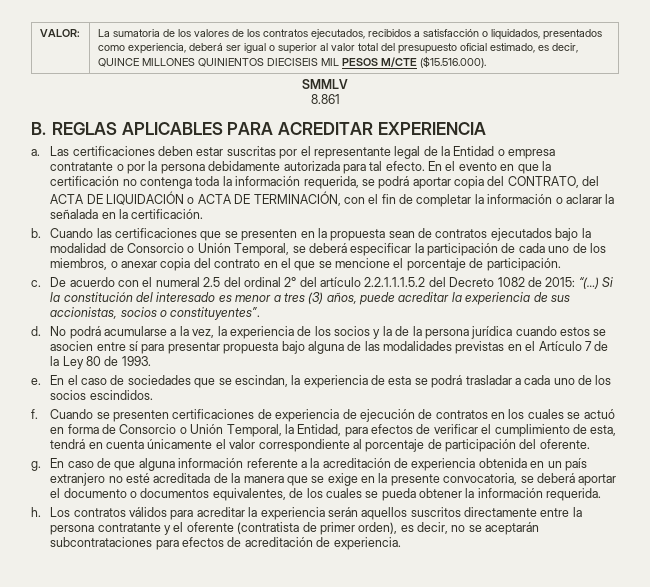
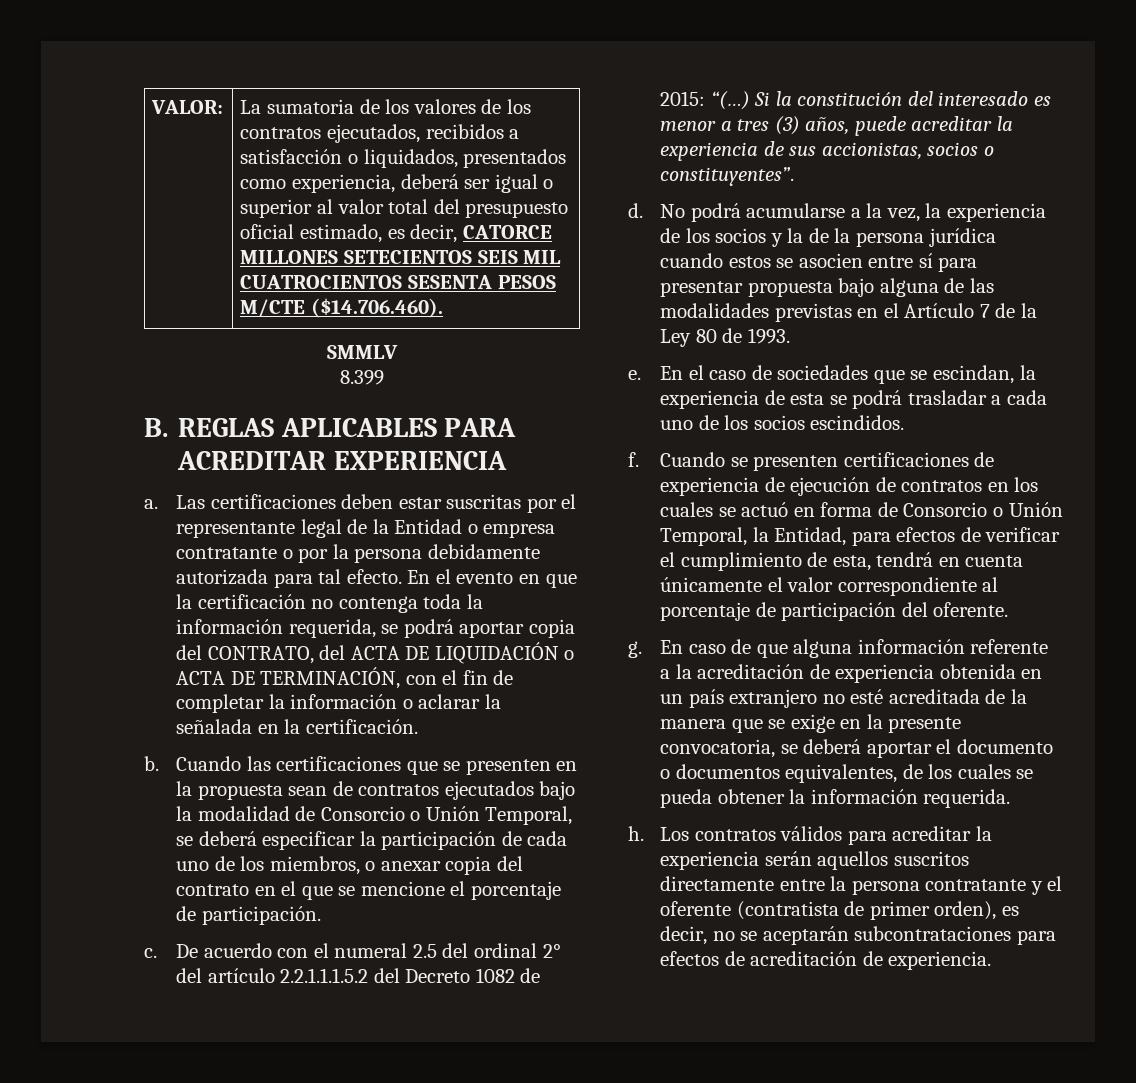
[97,58,339,67] QUINCE MILLONES QUINIENTOS DIECISEIS MIL -> [462,225,552,239] [240,250,562,264] [240,275,493,289] CATORCE MILLONES SETECIENTOS SEIS MIL CUATROCIENTOS SESENTA
[419,56,486,68] ($15.516.000). -> [311,298,444,318] ($14.706.460).
[310,94,340,104] 8.861 -> [340,370,384,385] 8.399

